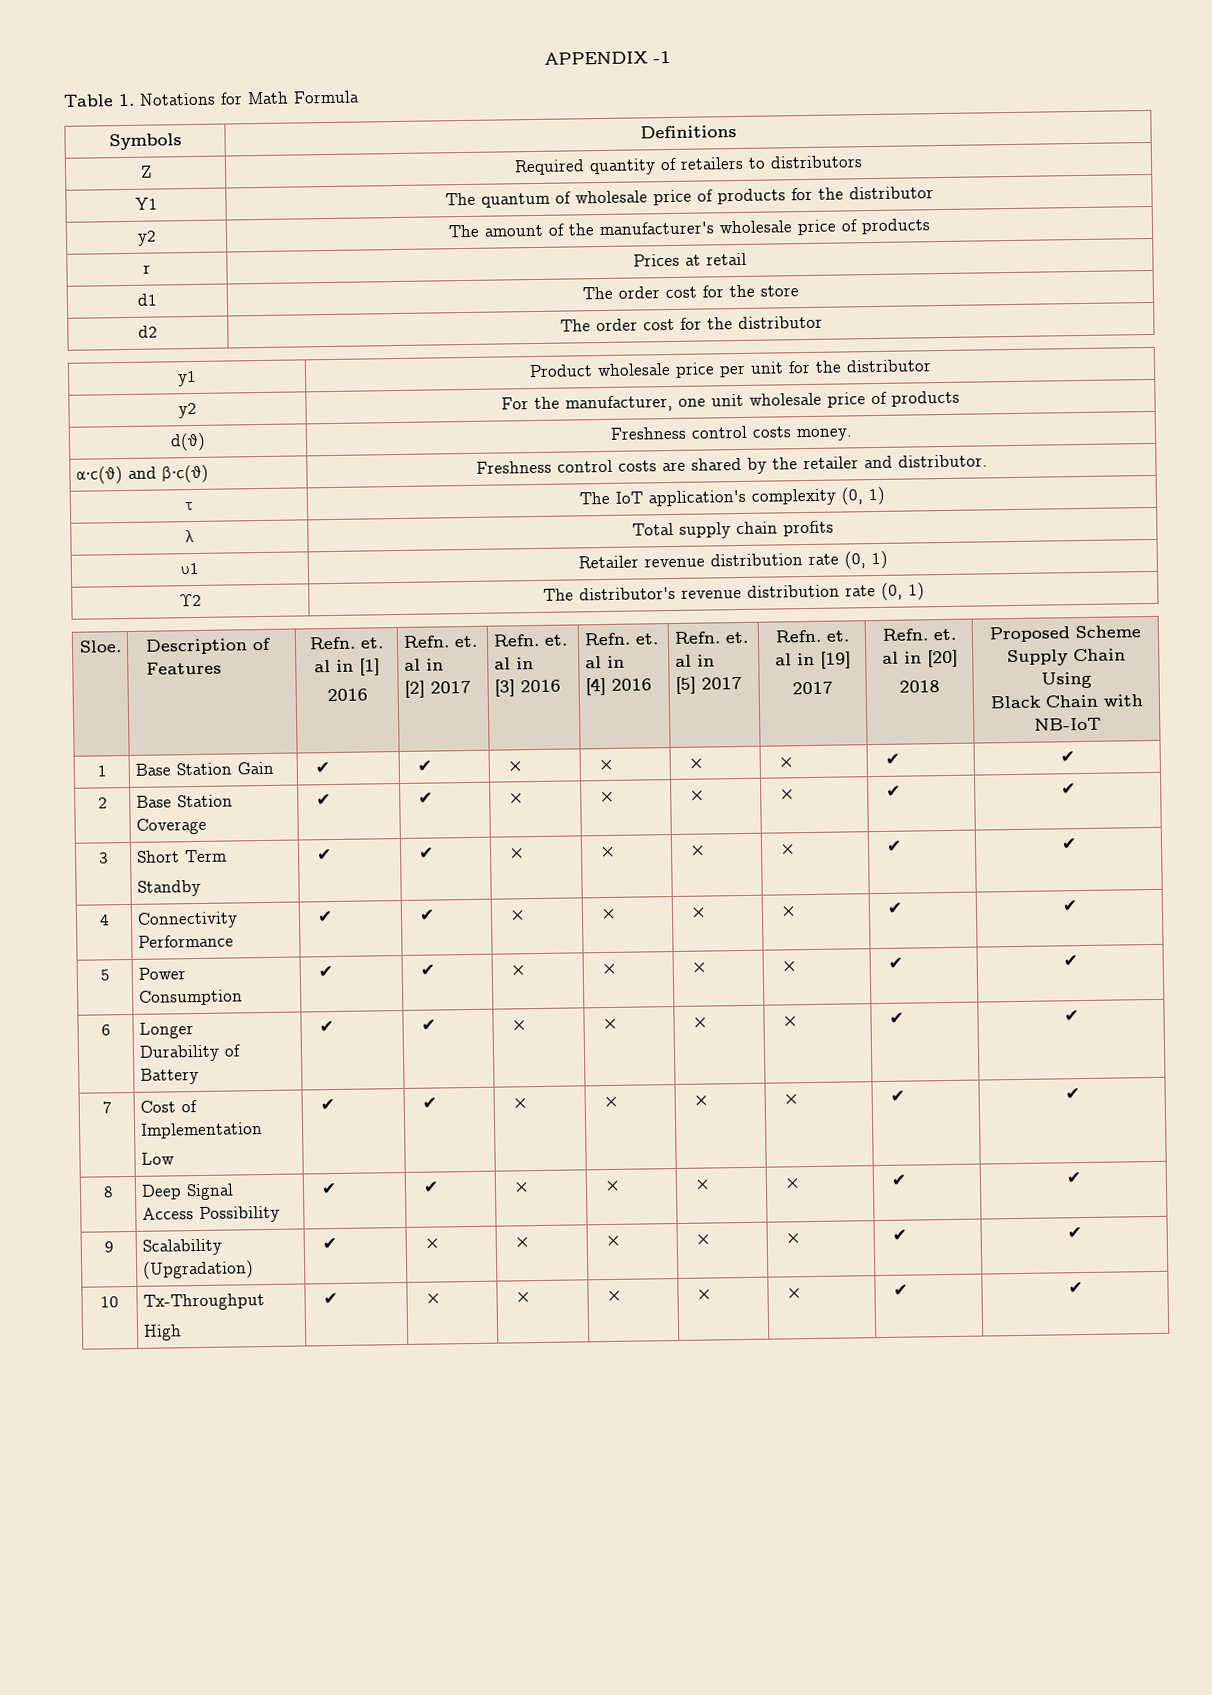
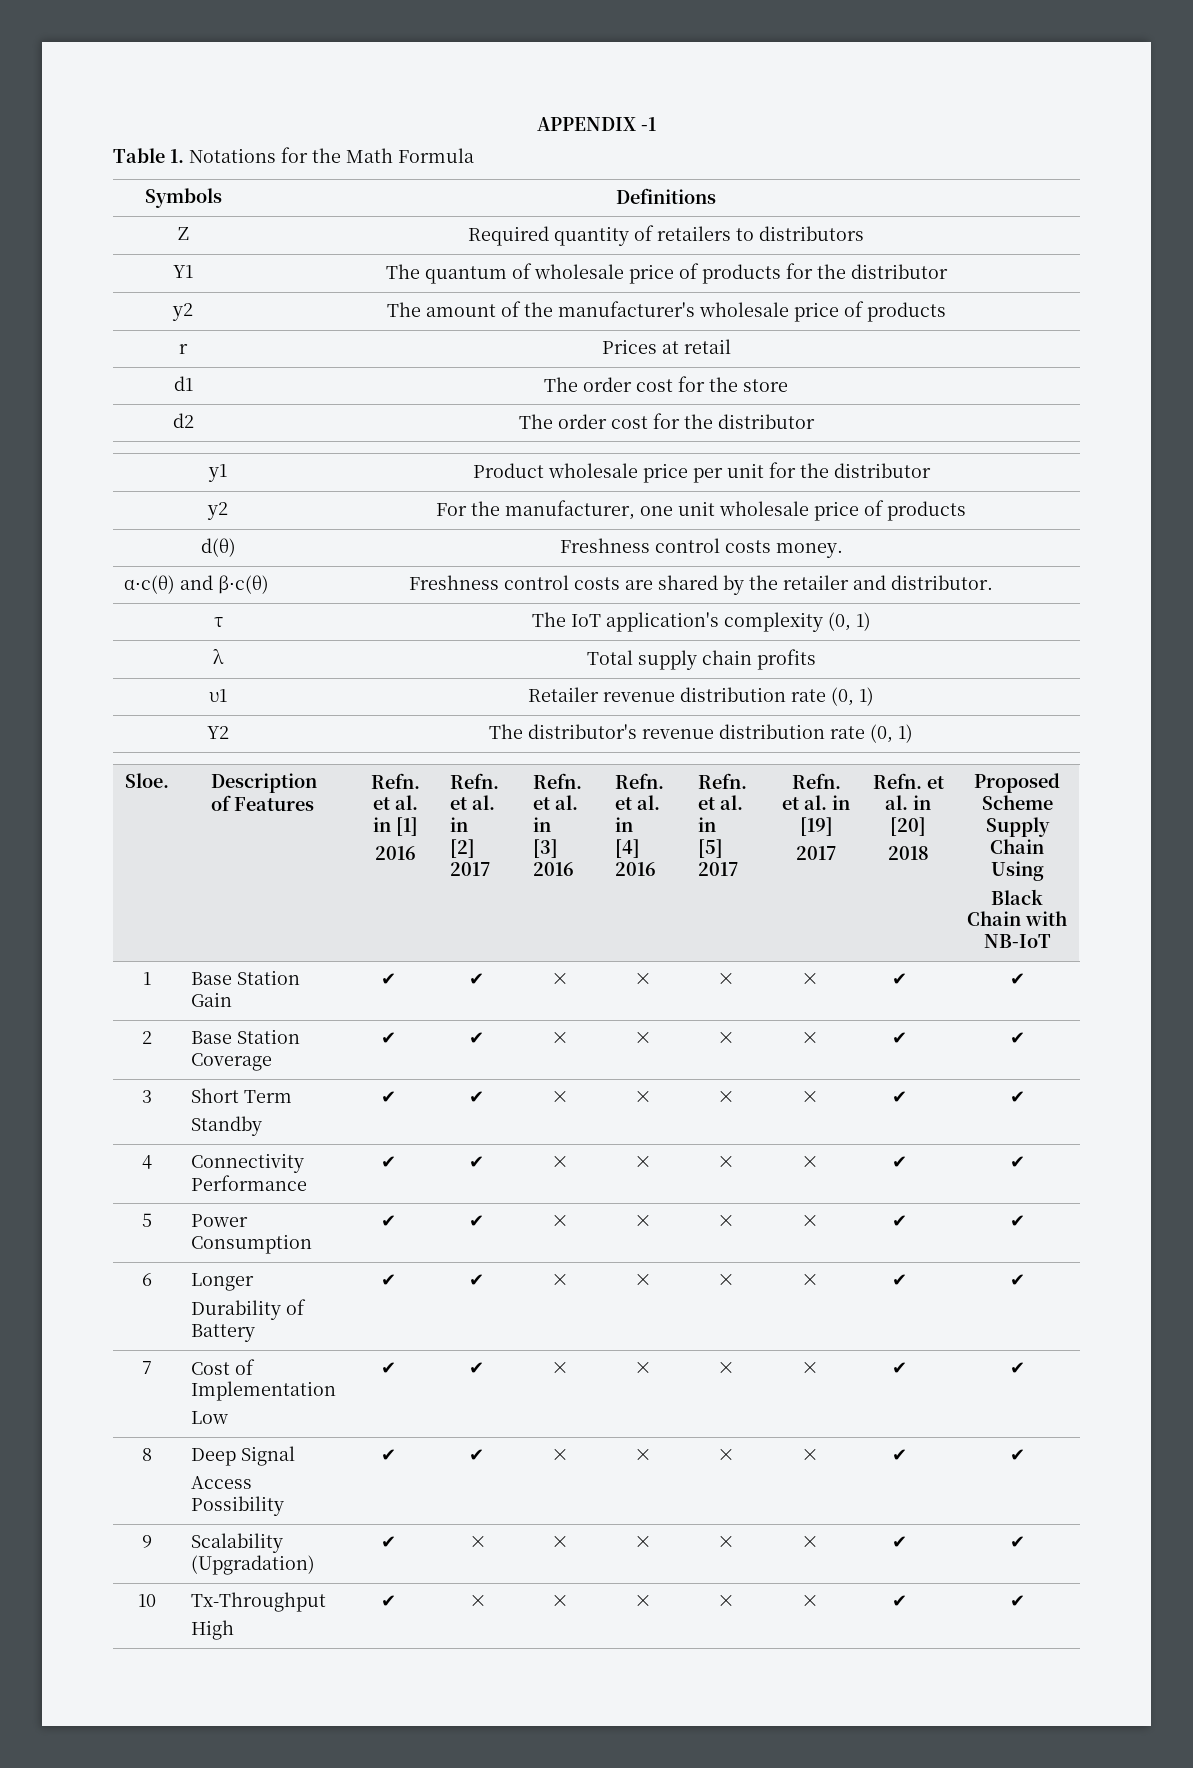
(243, 98) none -> [312,148,341,163] the
[360,637,384,649] [314,660,331,673] et. al -> [372,795,418,810] et al.
[453,635,478,648] [403,658,421,671] et. al -> [450,795,496,810] et al.
[543,634,568,646] [493,657,511,670] et. al -> [533,795,579,810] et al.
[634,633,659,645] [584,656,602,669] et. al -> [615,795,661,810] et al.
[724,631,749,644] [674,654,692,667] et. al -> [698,795,744,810] et al.
[825,630,850,642] [774,653,792,666] et. al -> [782,795,827,810] et al.
[932,628,956,641] [881,651,899,664] et. al -> [926,776,944,789] [885,795,908,810] et al.

